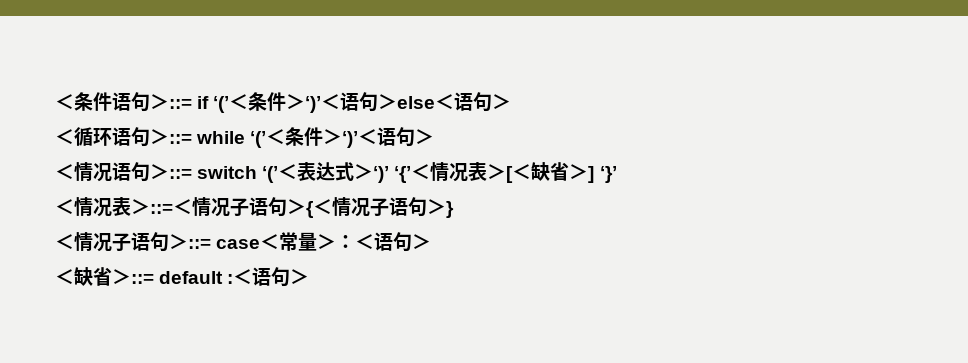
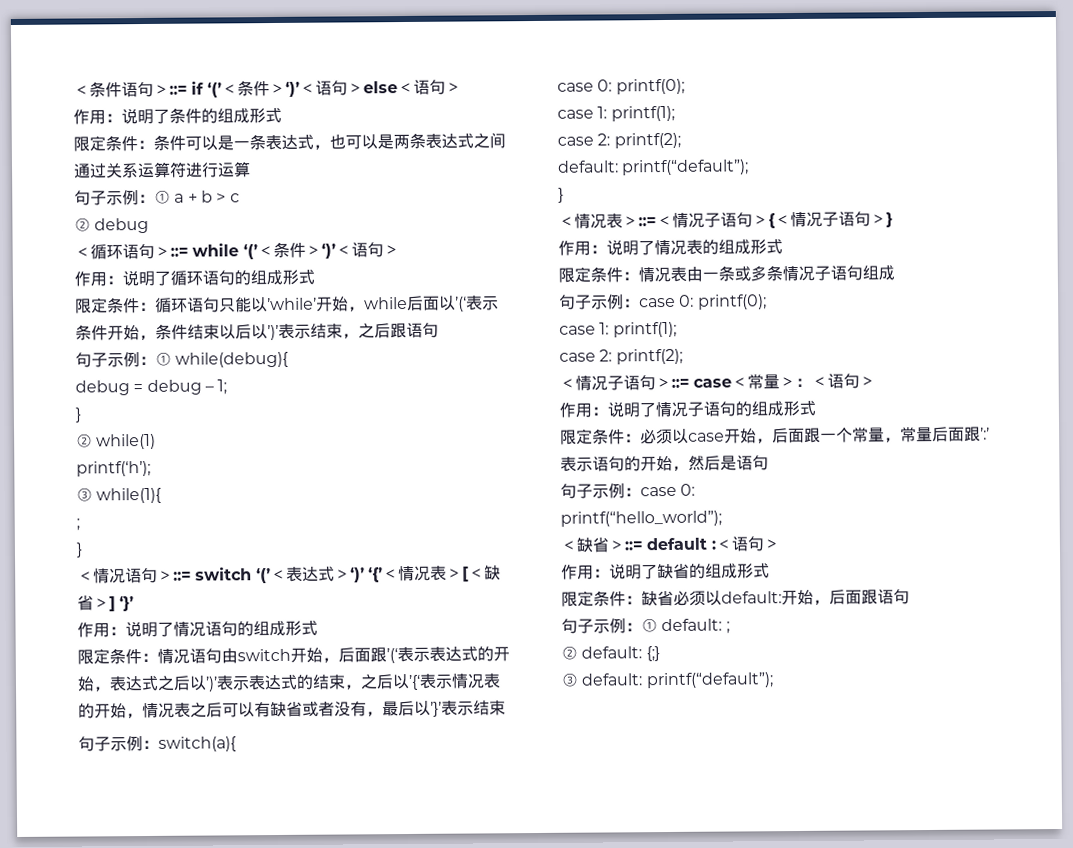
(512, 101) none -> [73,107,282,125] [73,132,506,152] [73,161,251,179] [74,189,240,206] [74,217,150,234] // 作用：说明了条件的组成形式 // 限定条件：条件可以是一条表达式，也可以是两条表达式之间通过关系运算符进行运算 // 句子示例：① a + b > c // ② debug
(435, 136) none -> [74,269,315,287] [75,295,499,314] [75,322,439,341] [75,351,289,368] [75,379,228,396] [75,407,81,423] [76,433,157,450] [76,460,151,477] [76,487,162,504] [76,518,80,531] [76,542,83,558] // 作用：说明了循环语句的组成形式 // 限定条件：循环语句只能以’while’开始，while后面以’(‘表示条件开始，条件结束以后以’)’表示结束，之后跟语句 // 句子示例：① while(debug){ // debug = debug – 1; // } // ② while(1) // printf(‘h’); // ③ while(1){ // ; // }
(617, 174) none -> [77,620,318,638] [77,646,510,665] [77,673,501,692] [78,700,506,719] [78,736,236,752] [557,78,685,95] [557,105,675,122] [557,132,681,149] [557,159,750,176] [558,187,564,203] // 作用：说明了情况语句的组成形式 // 限定条件：情况语句由switch开始，后面跟’(‘表示表达式的开始，表达式之后以’)’表示表达式的结束，之后以’{‘表示情况表的开始，情况表之后可以有缺省或者没有，最后以’}’表示结束 // 句子示例：switch(a){ // case 0: printf(0); // case 1: printf(1); // case 2: printf(2); // default: printf(“default”); // }
(454, 209) none -> [558,239,783,256] [558,265,895,283] [559,294,767,310] [559,321,677,338] [559,348,683,365] // 作用：说明了情况表的组成形式 // 限定条件：情况表由一条或多条情况子语句组成 // 句子示例：case 0: printf(0); // case 1: printf(1); // case 2: printf(2);
(432, 241) none -> [559,400,816,418] [560,426,990,445] [560,455,769,472] [560,483,696,499] [560,510,722,527] // 作用：说明了情况子语句的组成形式 // 限定条件：必须以case开始，后面跟一个常量，常量后面跟’:’表示语句的开始，然后是语句 // 句子示例：case 0: // printf(“hello_world”);
(310, 276) none -> [561,563,770,580] [561,589,910,607] [561,618,730,634] [561,645,660,662] [561,672,774,689] // 作用：说明了缺省的组成形式 // 限定条件：缺省必须以default:开始，后面跟语句 // 句子示例：① default: ; // ② default: {;} // ③ default: printf(“default”);

